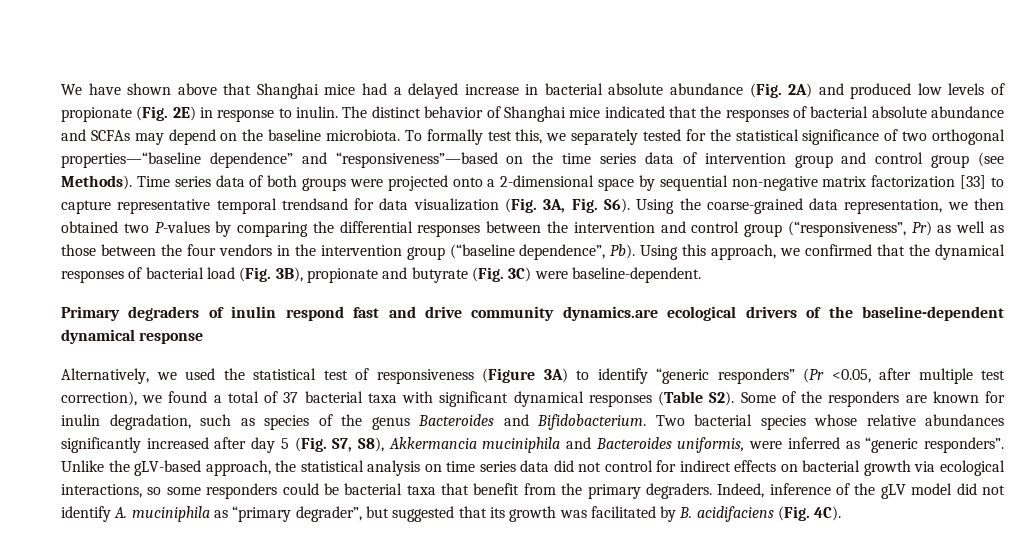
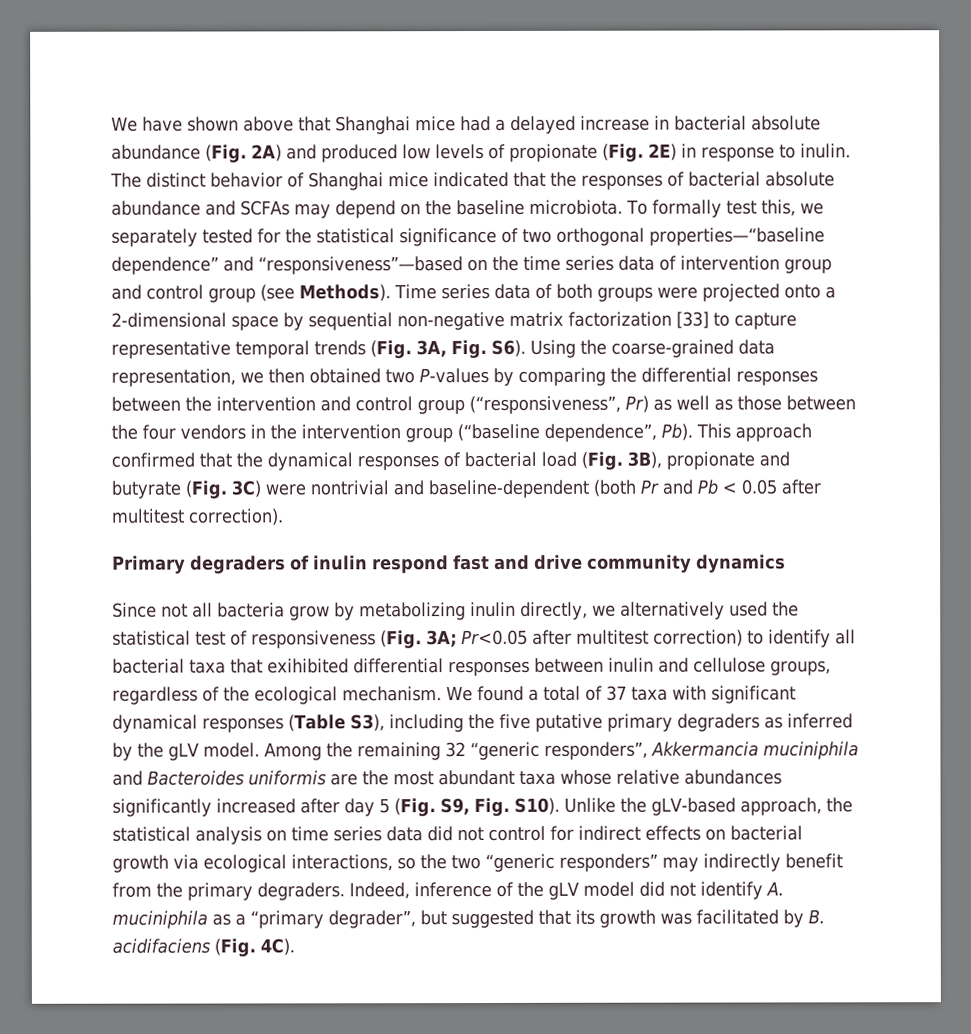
[281,198,499,211] trendsand for data visualization -> [314,340,366,356] trends
[640,244,801,260] Using this approach, we -> [696,423,812,442] This approach
[571,267,701,283] baseline-dependent. -> [310,479,821,499] [111,508,284,526] nontrivial and baseline-dependent (both Pr and Pb < 0.05 after multitest correction).
[562,306,1005,321] [61,329,204,344] [61,368,177,384] dynamics.are ecological drivers of the baseline-dependent dynamical response // Alternatively, we -> [696,554,786,573] [112,601,725,621] dynamics // Since not all bacteria grow by metabolizing inulin directly, we alternatively
[482,368,1005,384] [61,391,163,406] (Figure 3A) to identify “generic responders” (Pr <0.05, after multiple test correction), we -> [380,629,856,649] [112,657,831,677] [112,686,473,705] (Fig. 3A; Pr<0.05 after multitest correction) to identify all bacterial taxa that exihibited differential responses between inulin and cellulose groups, regardless of the ecological mechanism. We
[304,391,363,403] bacterial -> (627, 693) none
[709,391,1005,407] [61,414,806,430] S2). Some of the responders are known for inulin degradation, such as species of the genus Bacteroides and Bifidobacterium. Two bacterial species -> [349,713,853,733] [112,741,859,761] [112,769,556,786] S3), including the five putative primary degraders as inferred by the gLV model. Among the remaining 32 “generic responders”, Akkermancia muciniphila and Bacteroides uniformis are the most abundant taxa
[332,437,1005,453] S7, S8), Akkermancia muciniphila and Bacteroides uniformis, were inferred as “generic responders”. -> [440,797,560,817] S9, Fig. S10).
[166,483,470,499] some responders could be bacterial taxa that -> [420,853,781,873] the two “generic responders” may indirectly
(228, 514) none -> [235,913,246,926] a

